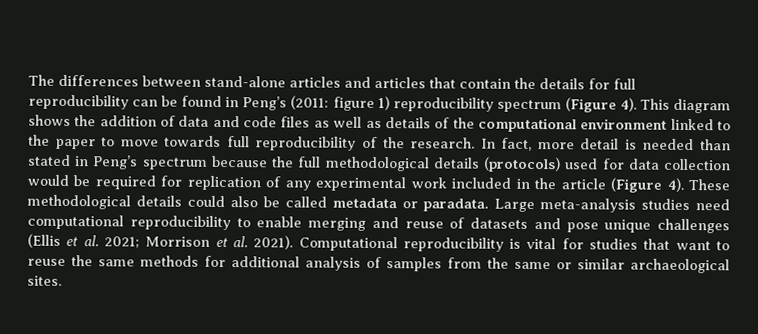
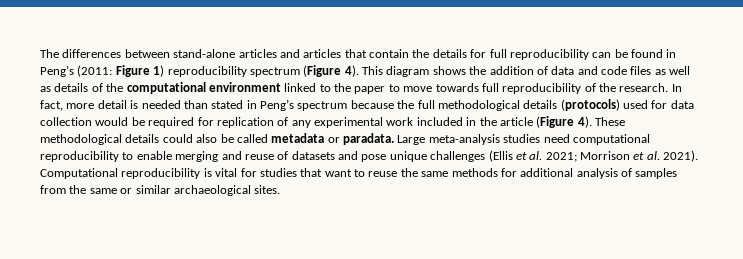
[332,96,375,111] figure -> [115,65,150,77] Figure

